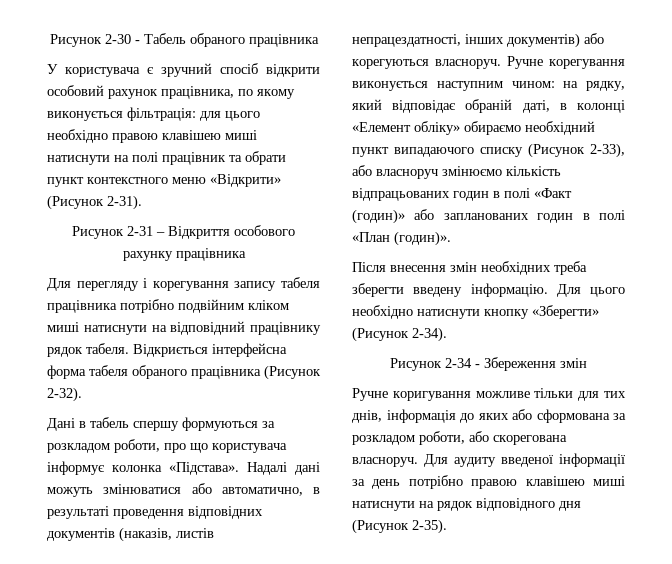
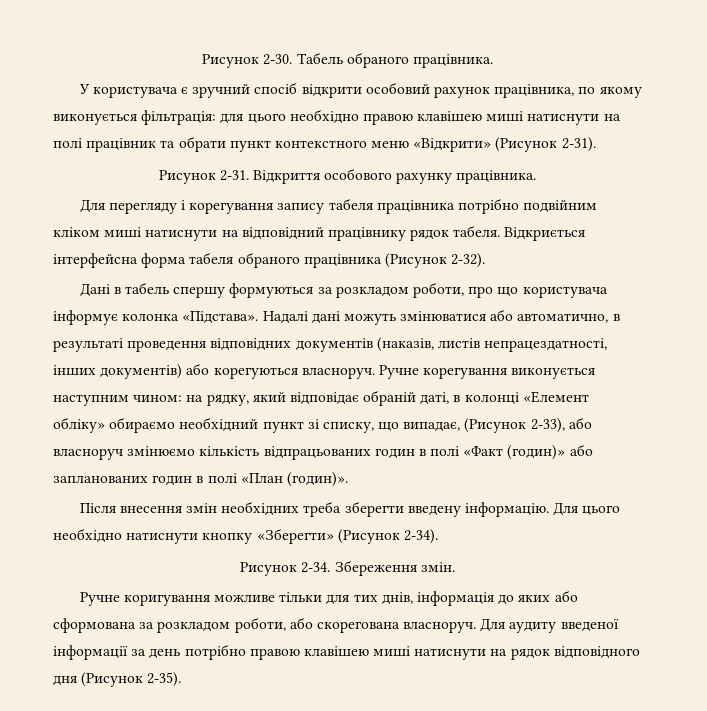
[49,34,140,47] Рисунок 2-30 - -> [202,54,293,68] Рисунок 2-30.
[248,34,319,47] працівника -> [412,54,493,68] працівника.
[127,226,165,236] 2-31 – -> [219,170,249,181] 2-31.
[175,248,246,261] працівника -> [456,170,537,184] працівника.
[394,147,523,157] випадаючого списку -> [307,419,461,433] зі списку, що випадає,
[445,357,587,371] 2-34 - Збереження змін -> [301,560,455,576] 2-34. Збереження змін.

